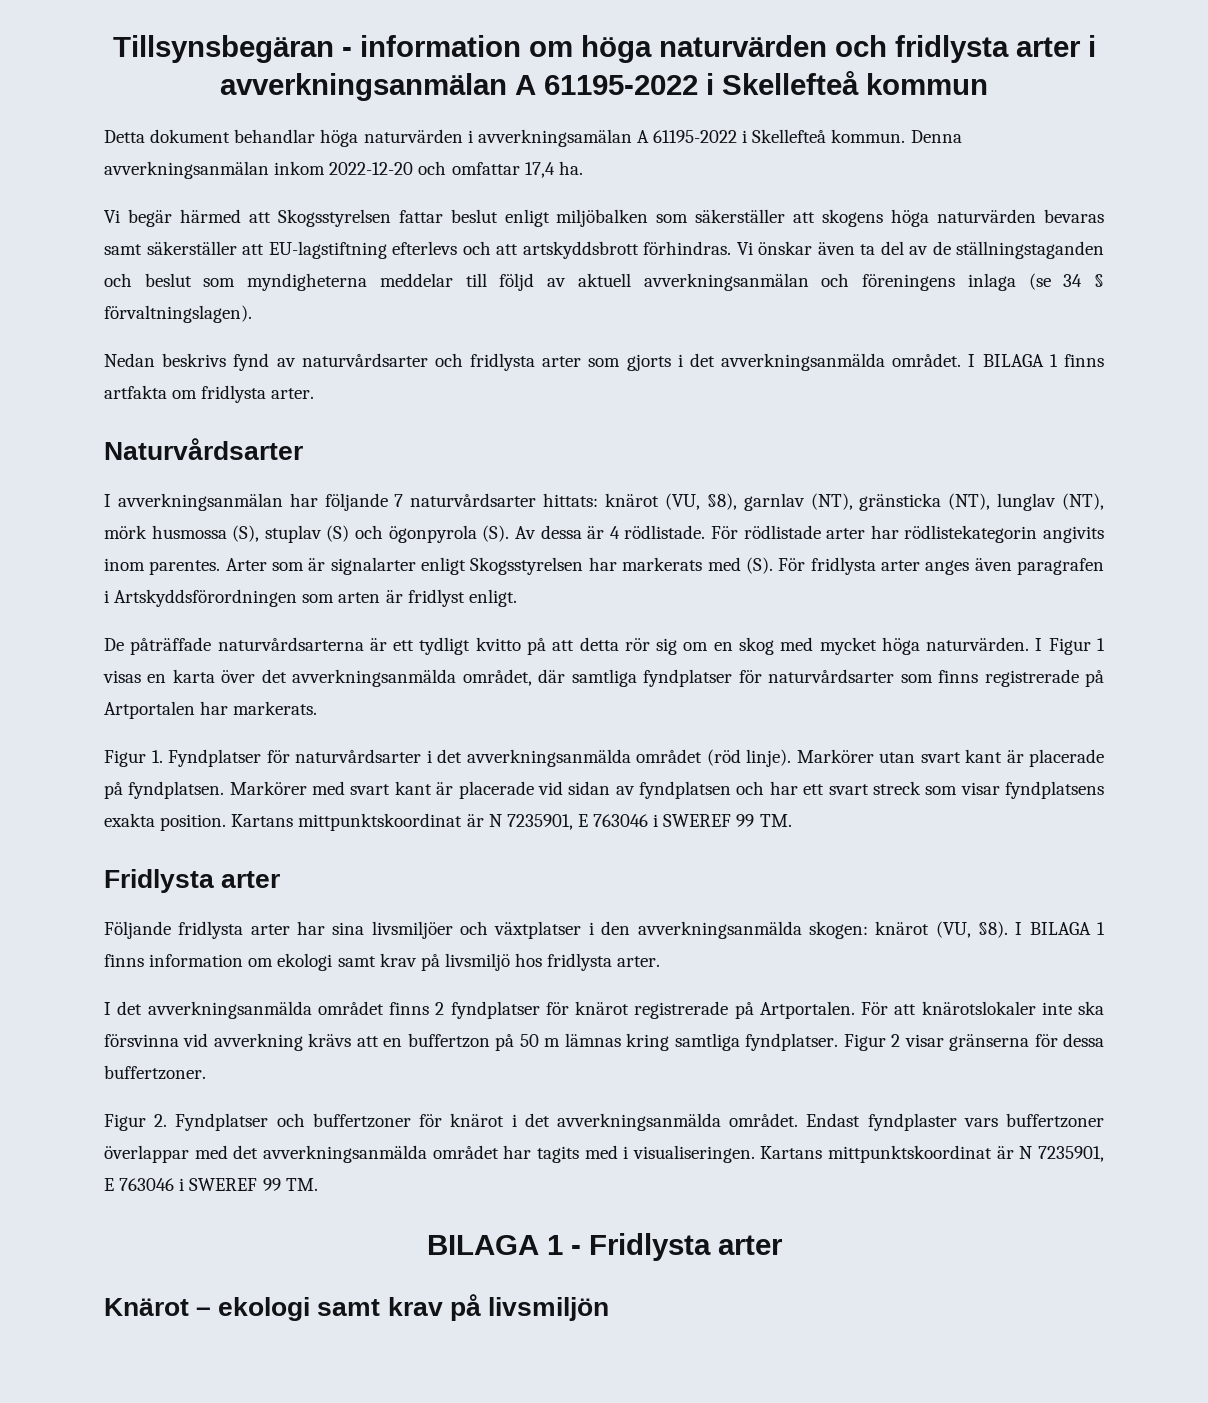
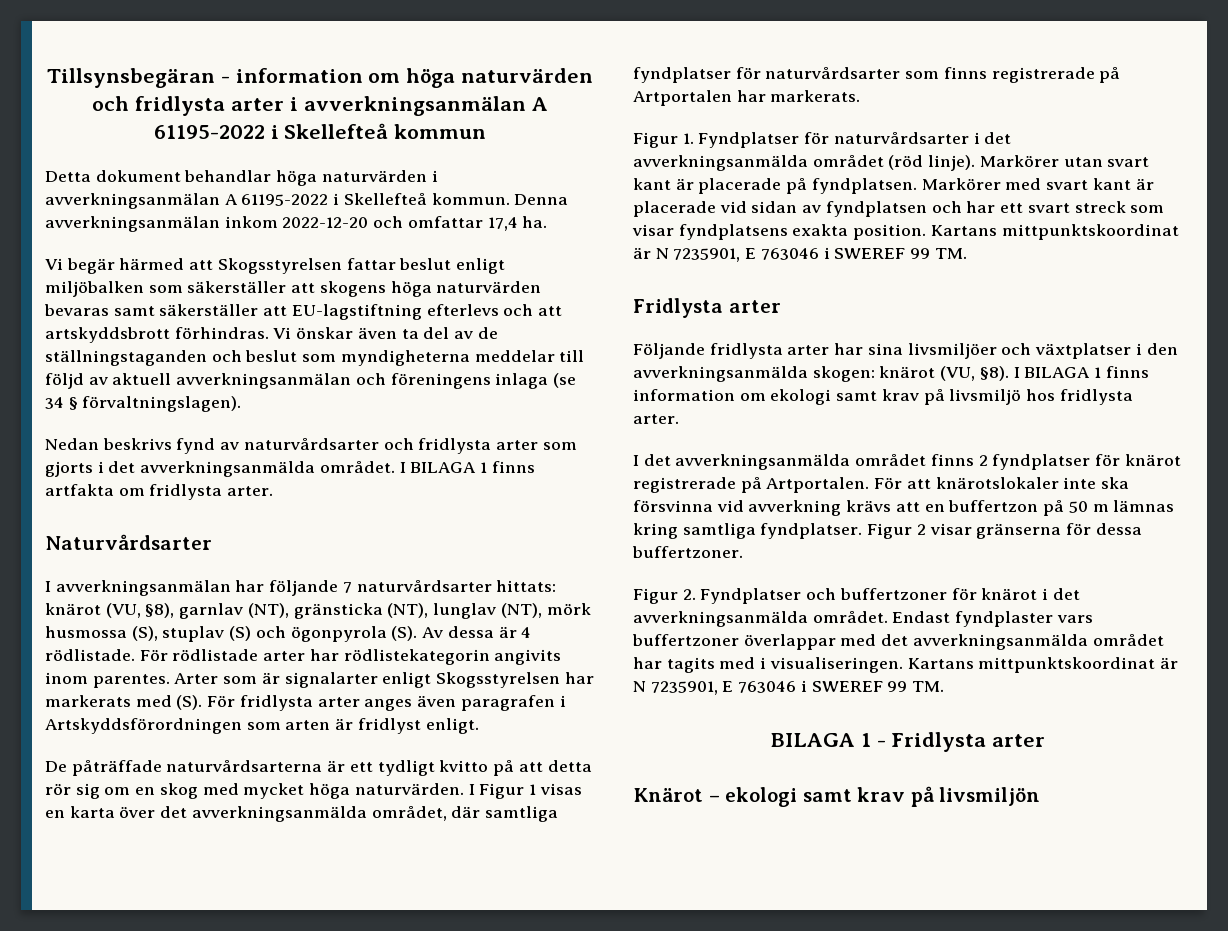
[477,129,632,147] avverkningsamälan -> [45,193,220,209] avverkningsanmälan

